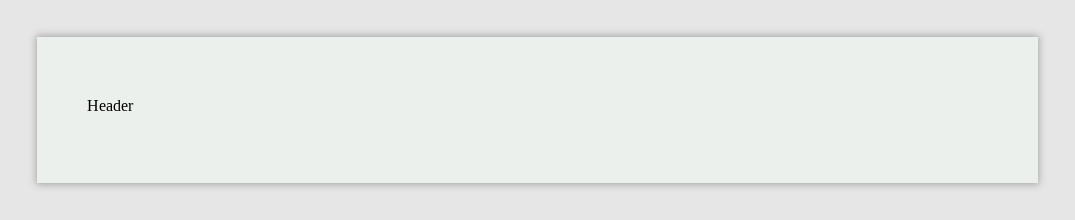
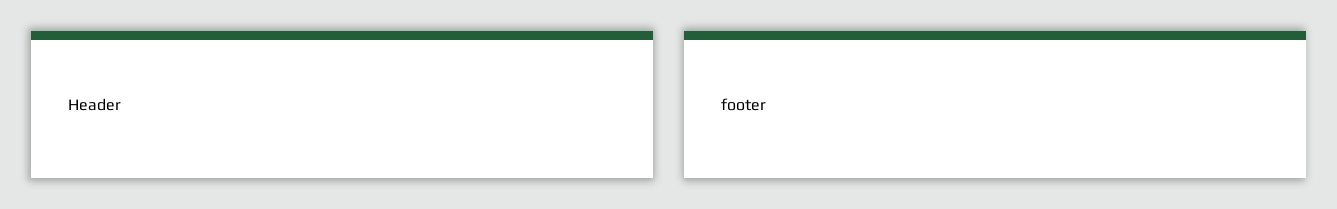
(134, 105) none -> [721,98,766,111] // footer

